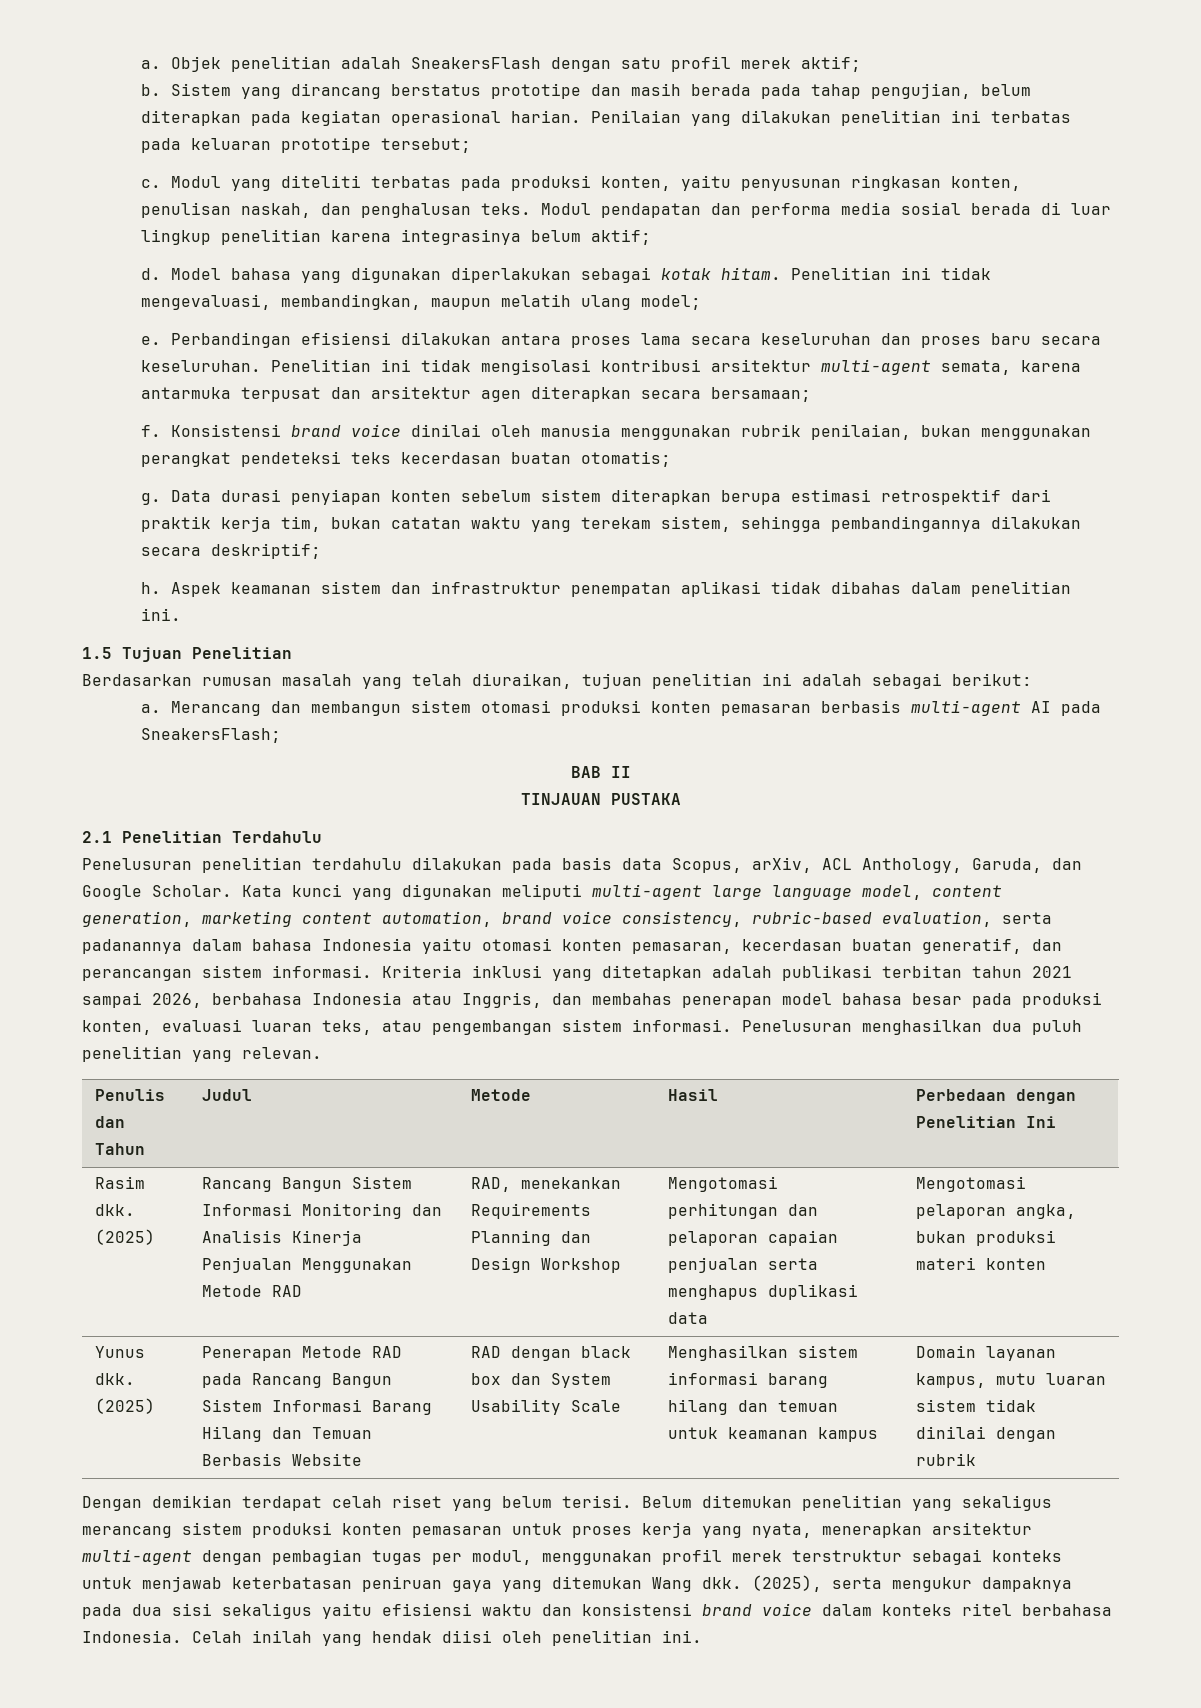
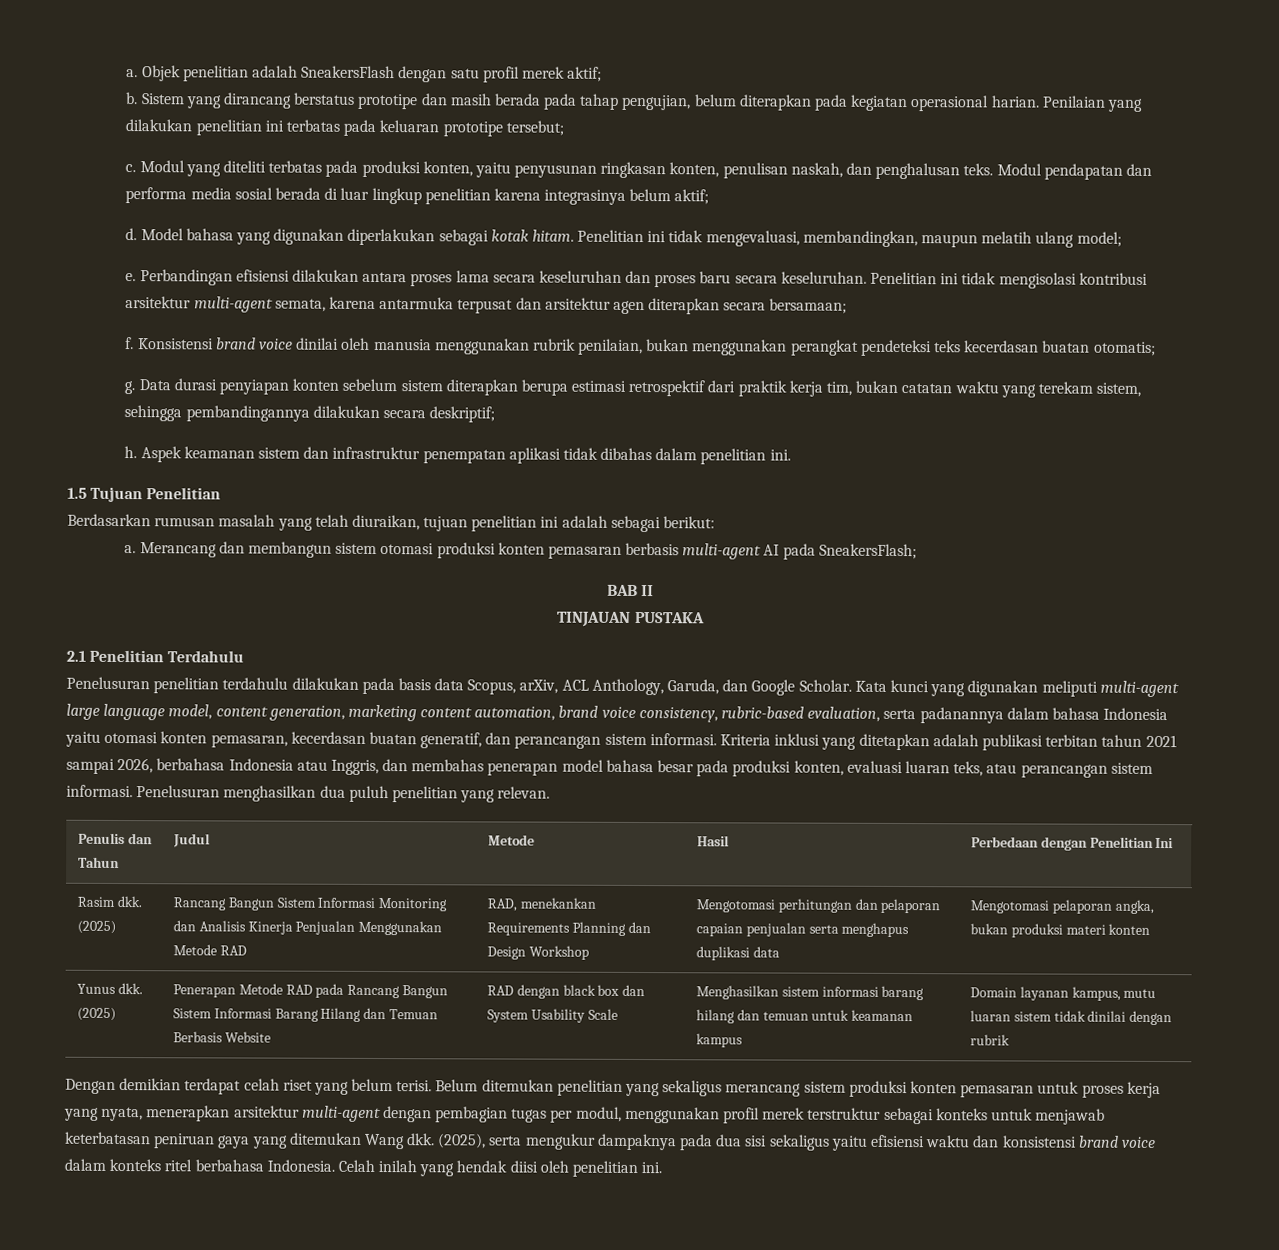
[432,1020,552,1035] pengembangan -> [1020,764,1108,778] perancangan

